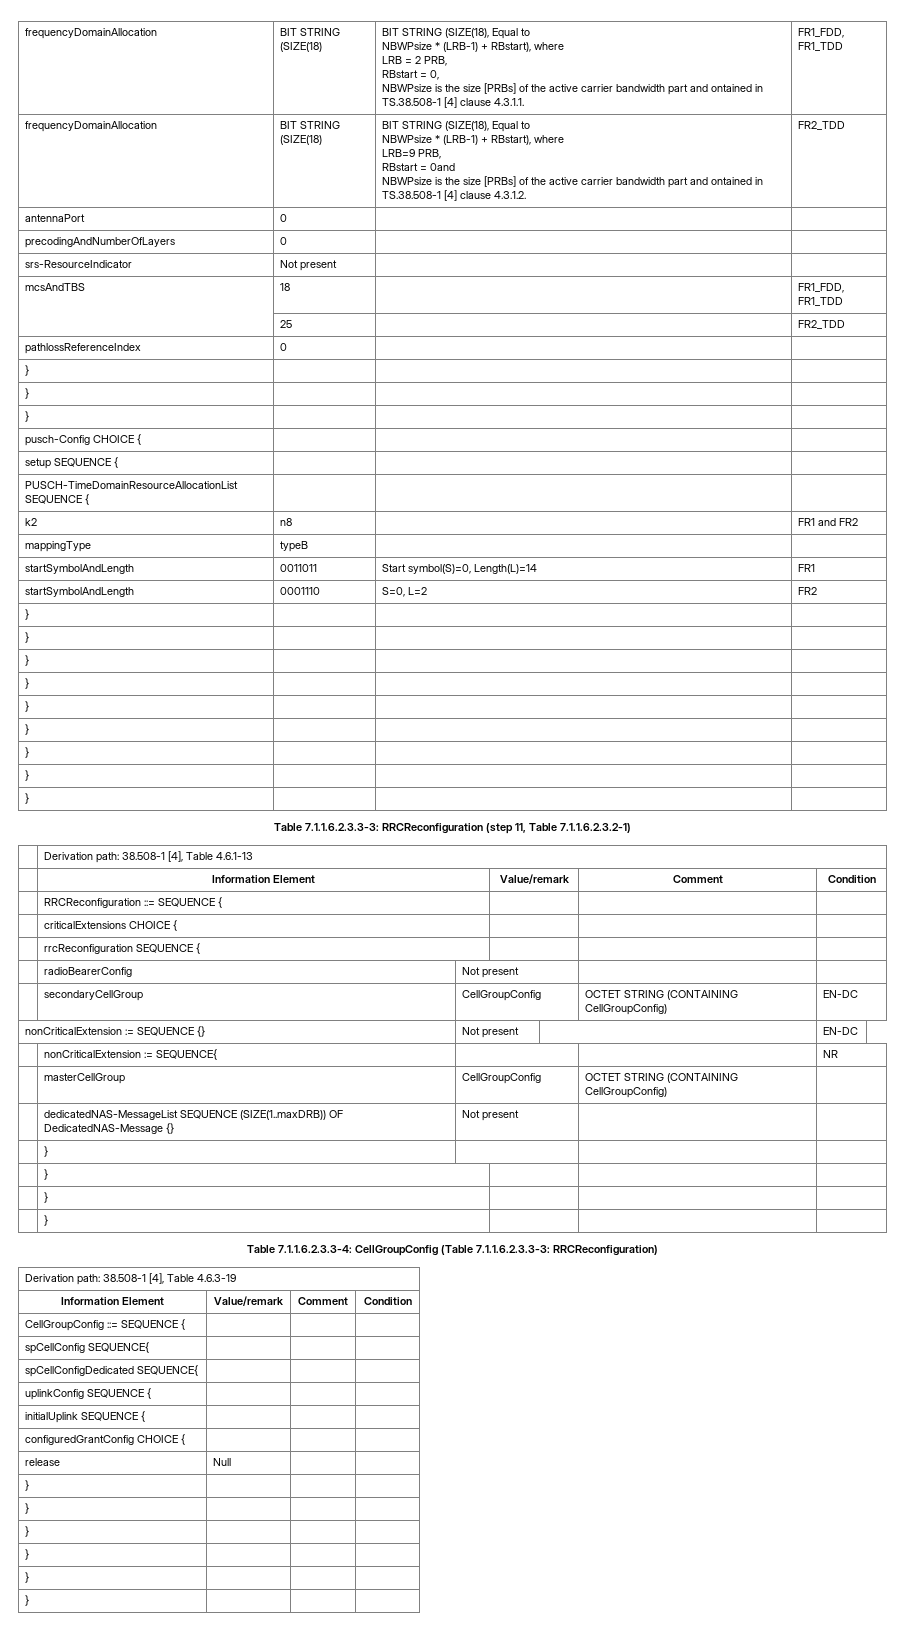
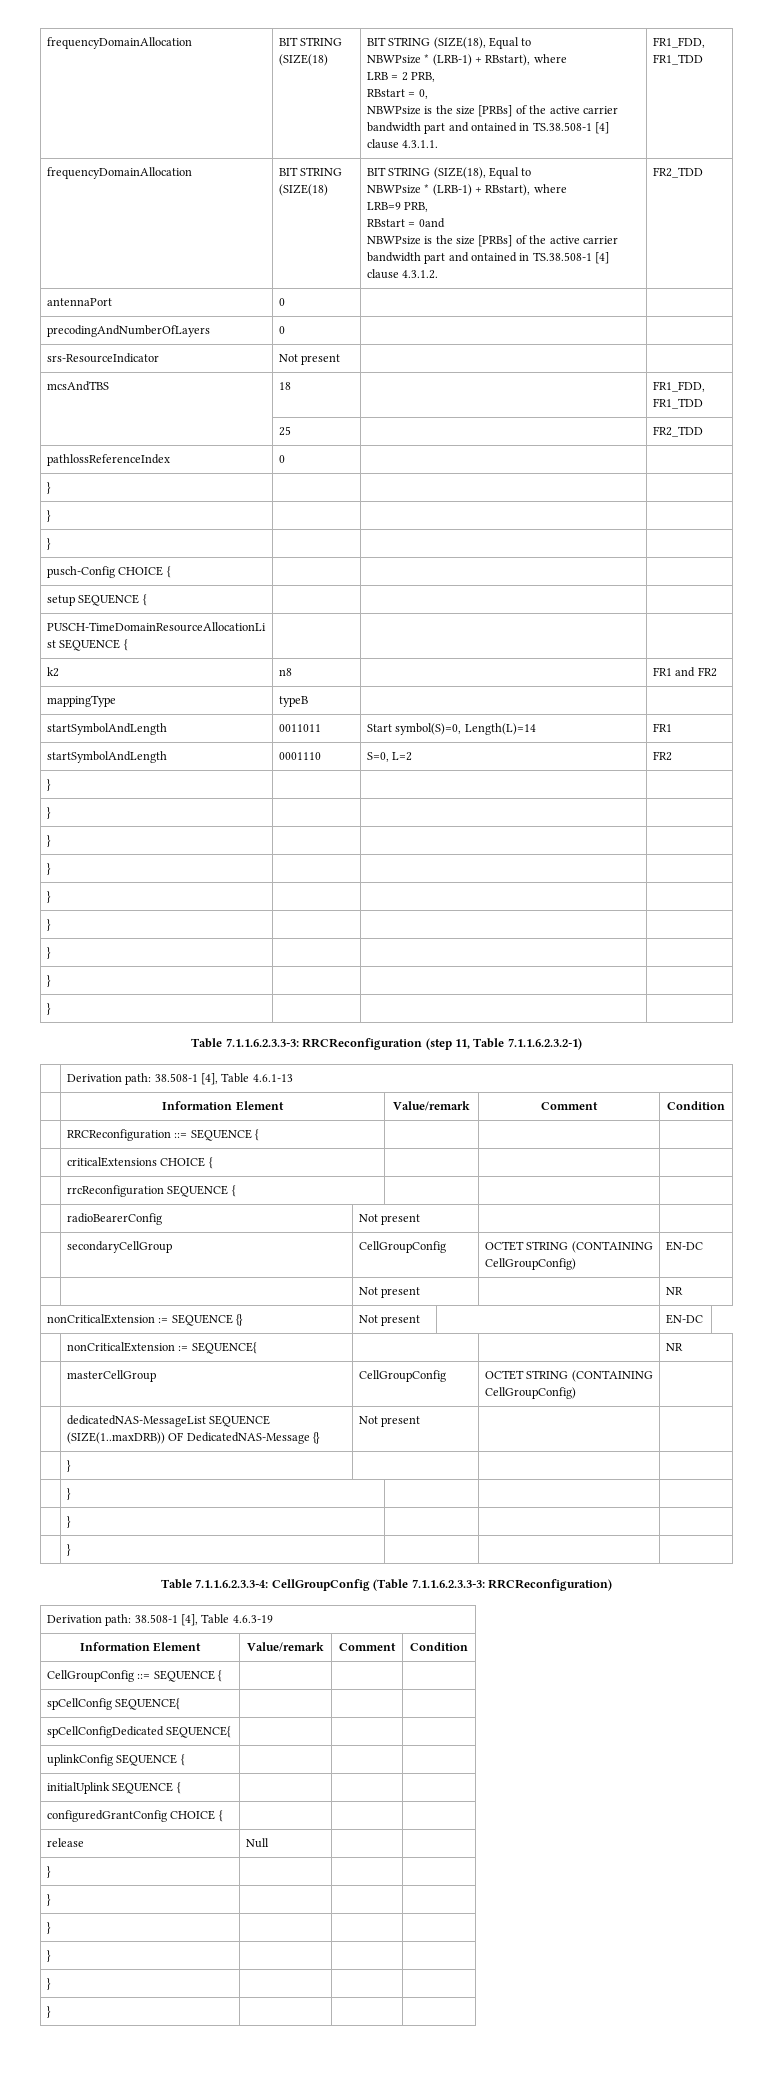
(859, 994) none -> [358,1287,421,1298] [665,1287,683,1295] // | | Not present | | NR

